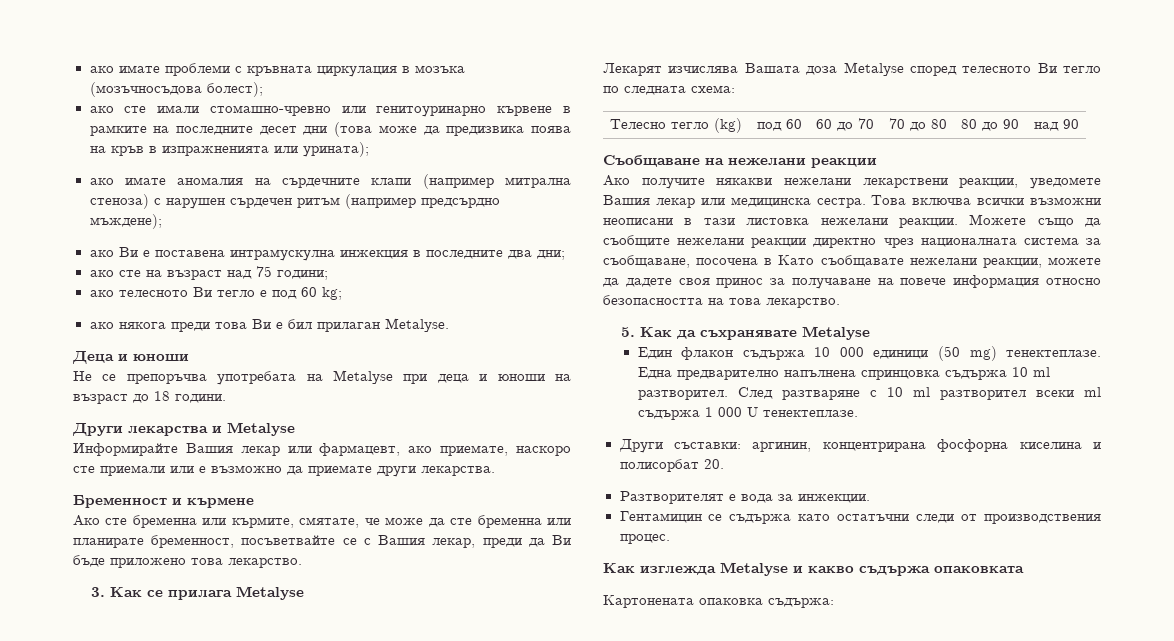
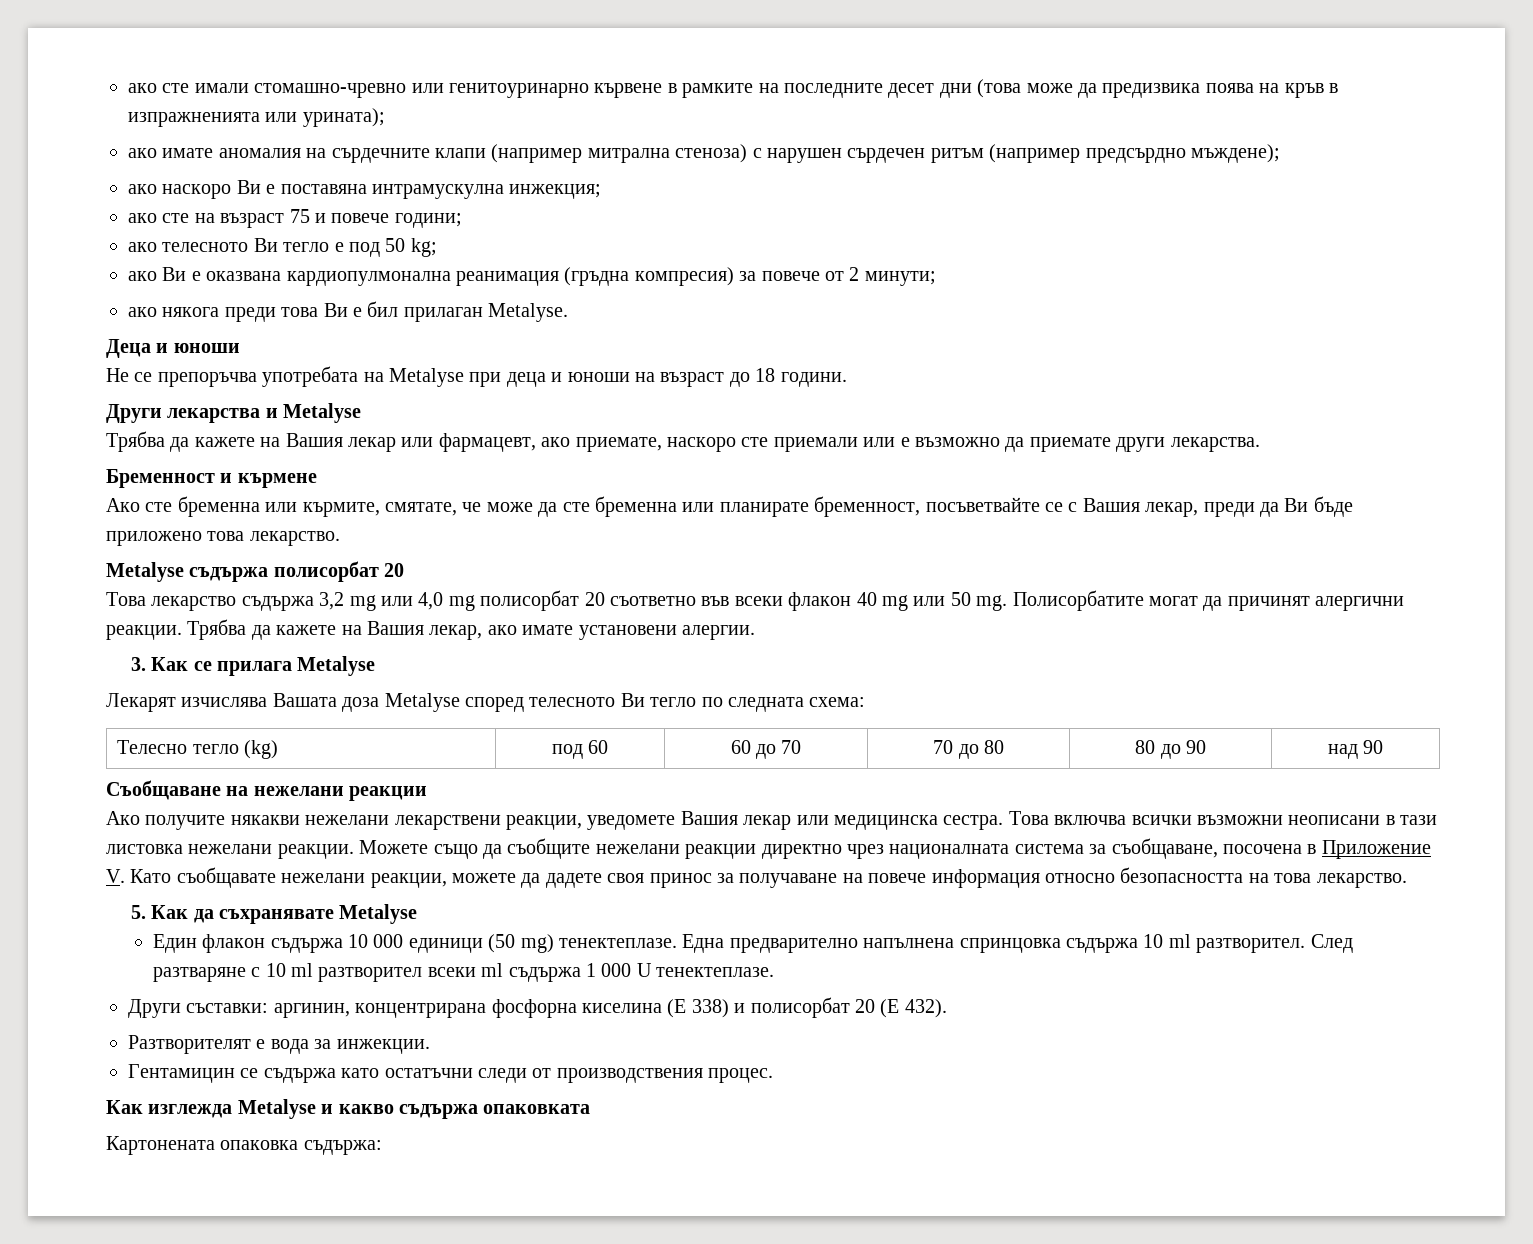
[89,63,465,77] [89,82,263,97] [89,106,114,113] ако имате проблеми с кръвната циркулация в мозъка (мозъчносъдова болест); // ако -> [128,83,157,93] ако
[118,247,565,261] Ви е поставена интрамускулна инжекция в последните два дни; -> [162,180,602,199] наскоро Ви е поставяна интрамускулна инжекция;
[226,266,272,279] над 75 -> [289,209,390,223] 75 и повече
[300,287,317,297] 60 -> [385,238,406,252] 50
(342, 293) none -> [128,267,936,286] // ако Ви е оказвана кардиопулмонална реанимация (гръдна компресия) за повече от 2 минути;
[73,443,178,456] Информирайте -> [106,431,281,452] Трябва да кажете на
(302, 563) none -> [106,561,405,582] [106,590,1405,611] [106,619,755,640] // Metalyse съдържа полисорбат 20 // Това лекарство съдържа 3,2 mg или 4,0 mg полисорбат 20 съответно във всеки флакон 40 mg или 50 mg. Полисорбатите могат да причинят алергични реакции. Трябва да кажете на Вашия лекар, ако имате установени алергии.
(773, 261) none -> [1321,840,1431,859] [106,869,125,883] Приложение V.
[1093,442,1101,449] [619,459,724,472] и полисорбат 20. -> [667,997,947,1018] (Е 338) и полисорбат 20 (Е 432).

